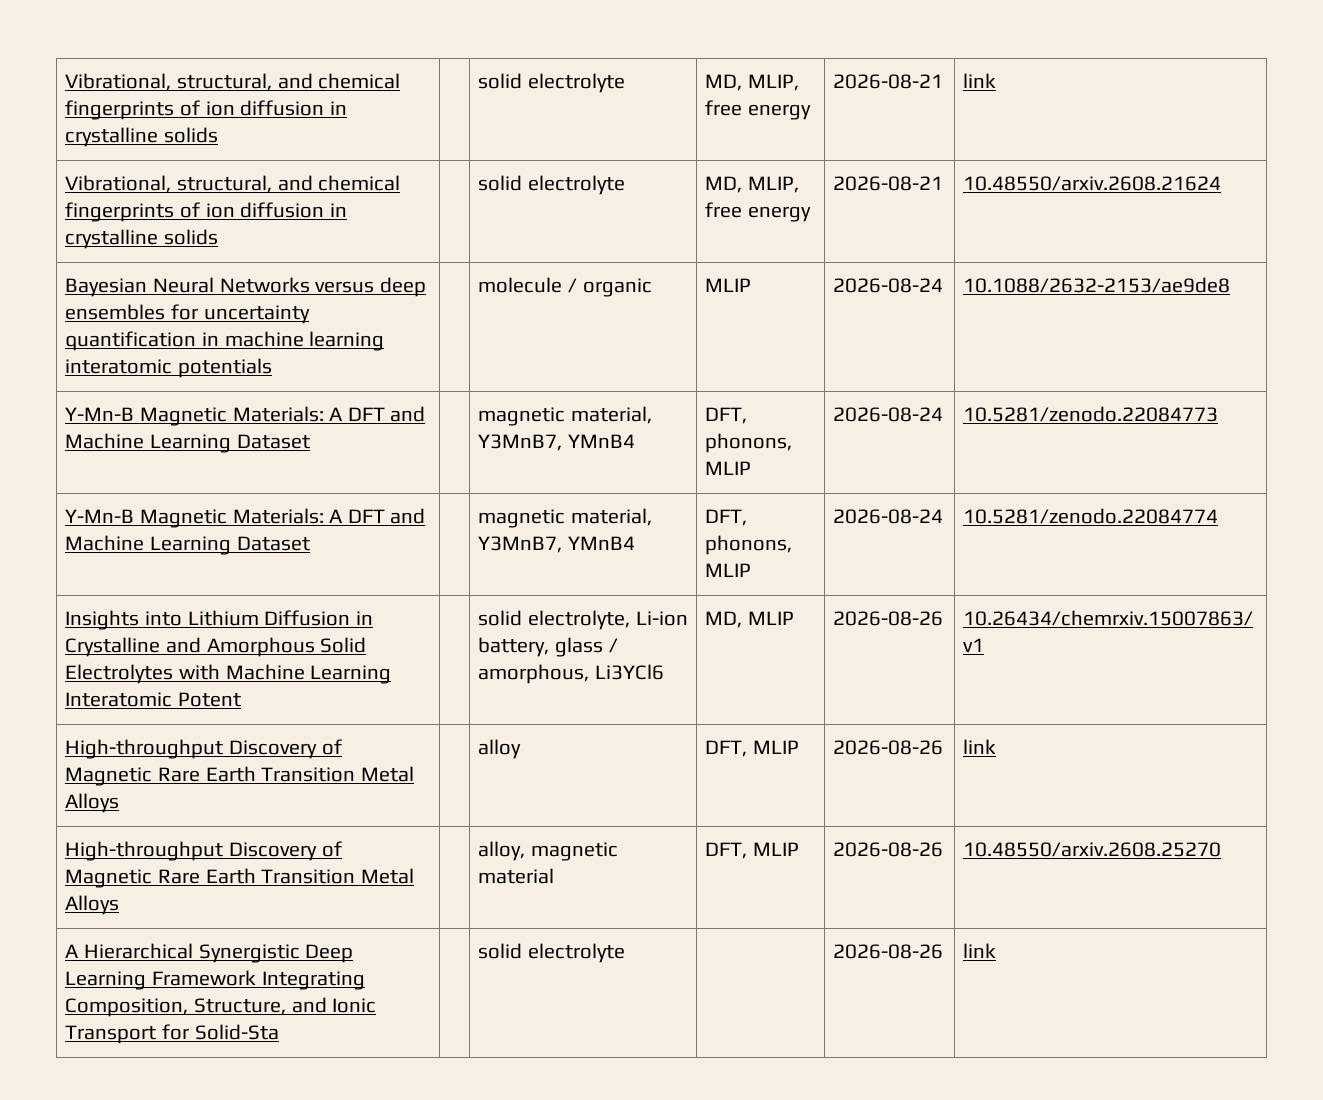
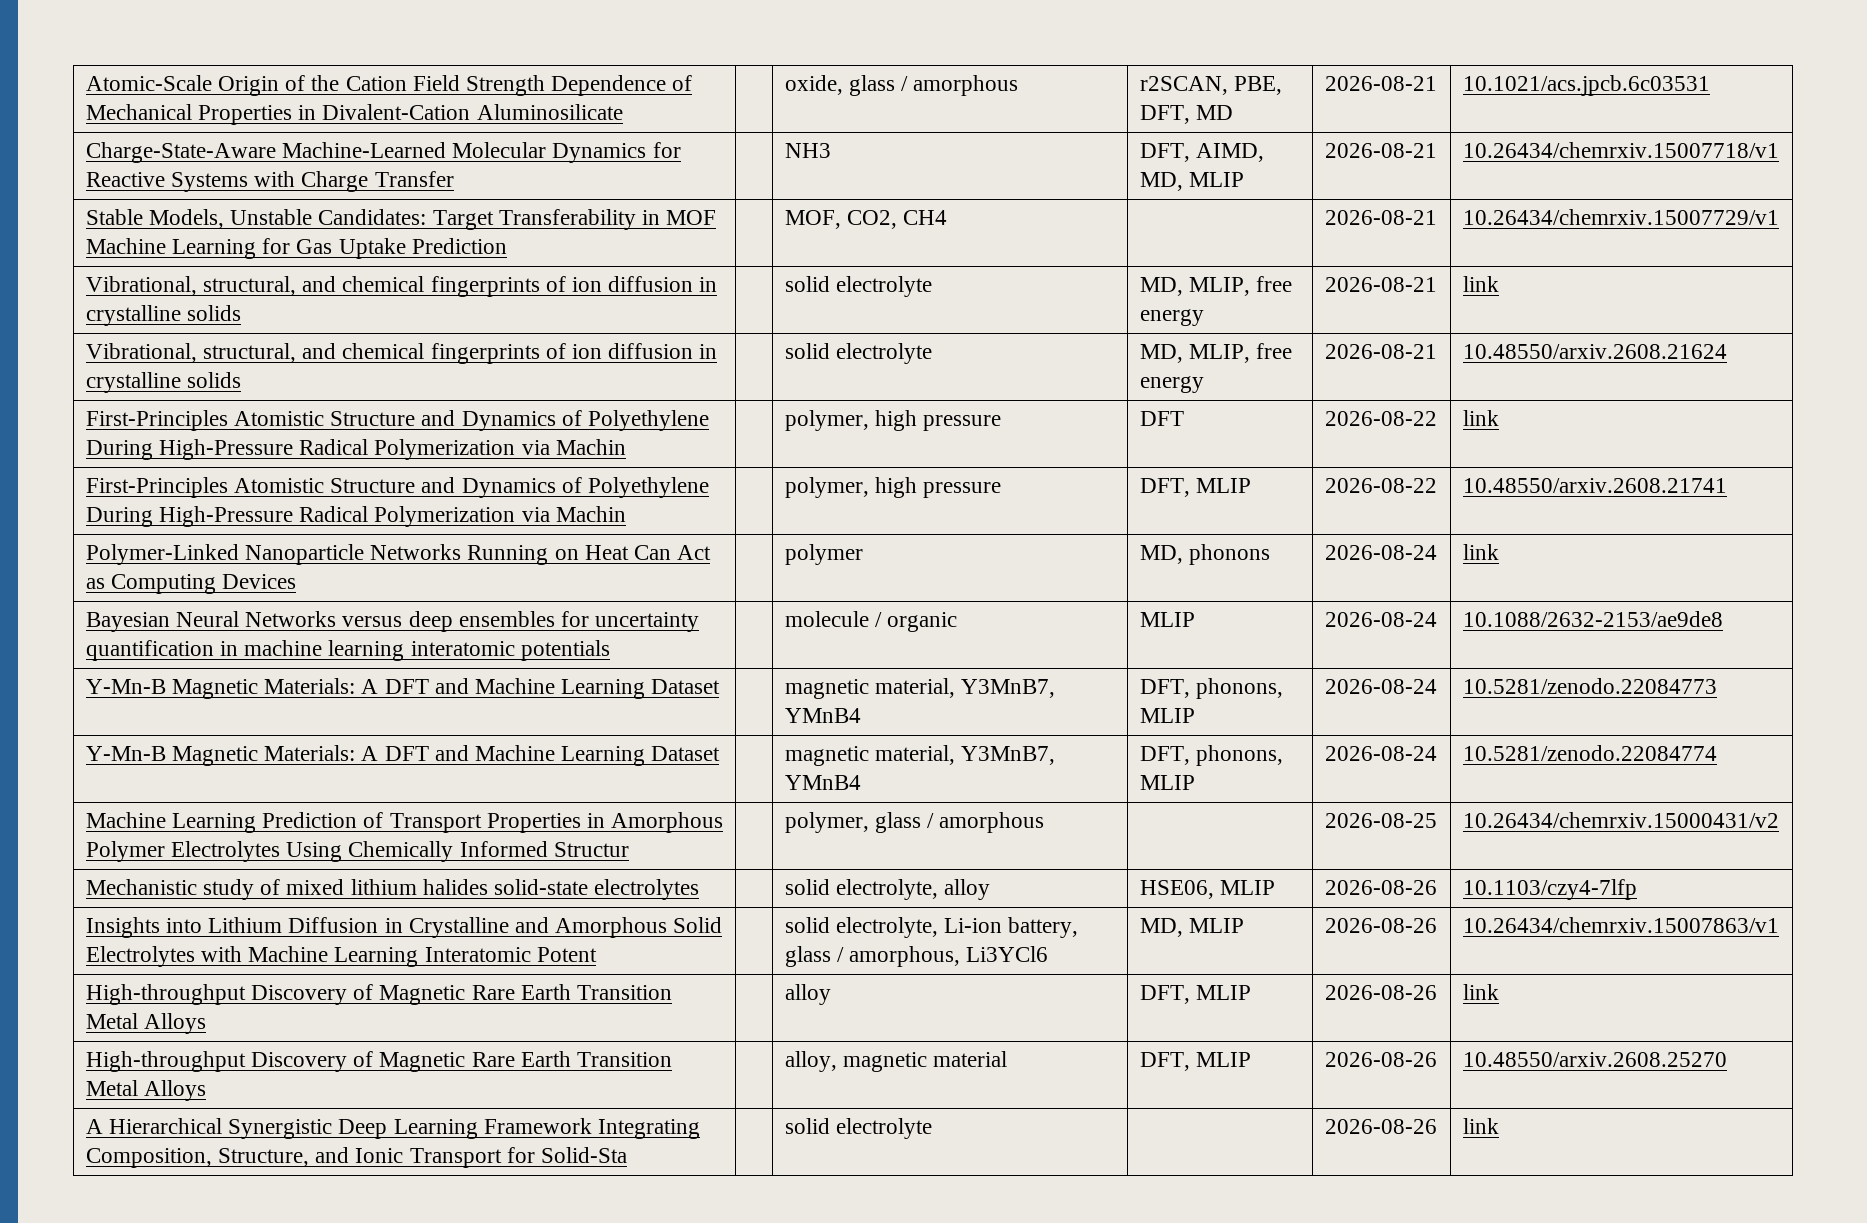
(65, 82) none -> [85,75,693,96] [85,104,623,125] [784,75,1019,96] [1139,76,1282,95] [1139,105,1233,124] [1324,76,1437,91] [1462,75,1710,96] [85,142,681,163] [85,171,454,192] [784,143,831,158] [1139,143,1264,162] [1139,172,1244,191] [1324,143,1437,158] [1462,142,1779,158] [85,209,717,230] [85,238,507,259] [784,210,948,229] [1324,210,1437,225] [1462,209,1779,225] Atomic-Scale Origin of the Cation Field Strength Dependence of Mechanical Properties in Divalent-Cation Aluminosilicate | | oxide, glass / amorphous | r2SCAN, PBE, DFT, MD | 2026-08-21 | 10.1021/acs.jpcb.6c03531 // Charge-State-Aware Machine-Learned Molecular Dynamics for Reactive Systems with Charge Transfer | | NH3 | DFT, AIMD, MD, MLIP | 2026-08-21 | 10.26434/chemrxiv.15007718/v1 // Stable Models, Unstable Candidates: Target Transferability in MOF Machine Learning for Gas Uptake Prediction | | MOF, CO2, CH4 | | 2026-08-21 | 10.26434/chemrxiv.15007729/v1 //
(1222, 183) none -> [85,410,709,431] [85,439,626,460] [784,410,1002,431] [1139,411,1184,426] [1324,411,1437,426] [1462,410,1499,426] [85,477,709,498] [85,506,626,527] [784,477,1002,498] [1139,478,1251,497] [1324,478,1437,493] [1462,478,1727,493] [85,544,712,565] [85,574,297,594] [784,544,863,565] [1139,544,1270,565] [1324,545,1437,560] [1462,544,1499,560] // First-Principles Atomistic Structure and Dynamics of Polyethylene During High-Pressure Radical Polymerization via Machin | | polymer, high pressure | DFT | 2026-08-22 | link // First-Principles Atomistic Structure and Dynamics of Polyethylene During High-Pressure Radical Polymerization via Machin | | polymer, high pressure | DFT, MLIP | 2026-08-22 | 10.48550/arxiv.2608.21741 // Polymer-Linked Nanoparticle Networks Running on Heat Can Act as Computing Devices | | polymer | MD, phonons | 2026-08-24 | link
(1219, 516) none -> [85,812,724,833] [85,841,629,862] [784,812,1045,833] [1324,813,1437,828] [1462,812,1779,828] [85,879,700,900] [784,879,991,900] [1139,880,1275,899] [1324,880,1437,895] [1462,879,1637,900] // Machine Learning Prediction of Transport Properties in Amorphous Polymer Electrolytes Using Chemically Informed Structur | | polymer, glass / amorphous | | 2026-08-25 | 10.26434/chemrxiv.15000431/v2 // Mechanistic study of mixed lithium halides solid-state electrolytes | | solid electrolyte, alloy | HSE06, MLIP | 2026-08-26 | 10.1103/czy4-7lfp

